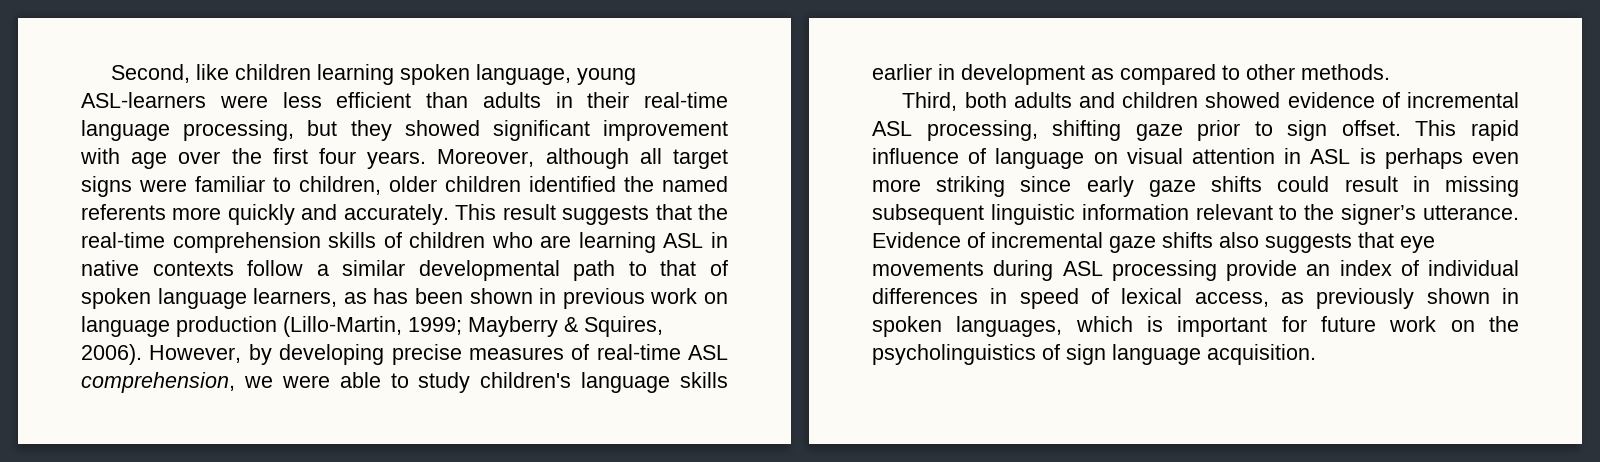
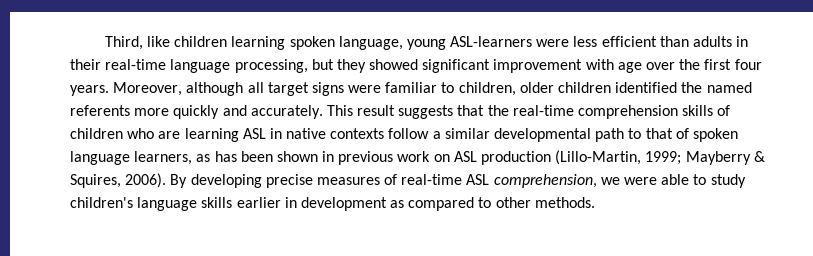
[111,64,191,83] Second, -> [104,36,143,50] Third,
[81,316,170,337] language -> [453,151,477,162] ASL
[149,344,272,365] However, by -> [170,174,188,188] By
[902,92,1519,111] [872,120,1519,141] [872,148,1519,169] [872,176,1519,197] [872,204,1519,225] [872,232,1435,253] [872,260,1519,281] [872,288,1519,309] [872,316,1519,337] [872,344,1316,365] // Third, both adults and children showed evidence of incremental ASL processing, shifting gaze prior to sign offset. This rapid influence of language on visual attention in ASL is perhaps even more striking since early gaze shifts could result in missing subsequent linguistic information relevant to the signer’s utterance. Evidence of incremental gaze shifts also suggests that eye movements during ASL processing provide an index of individual differences in speed of lexical access, as previously shown in spoken languages, which is important for future work on the psycholinguistics of sign language acquisition. -> (595, 202) none

